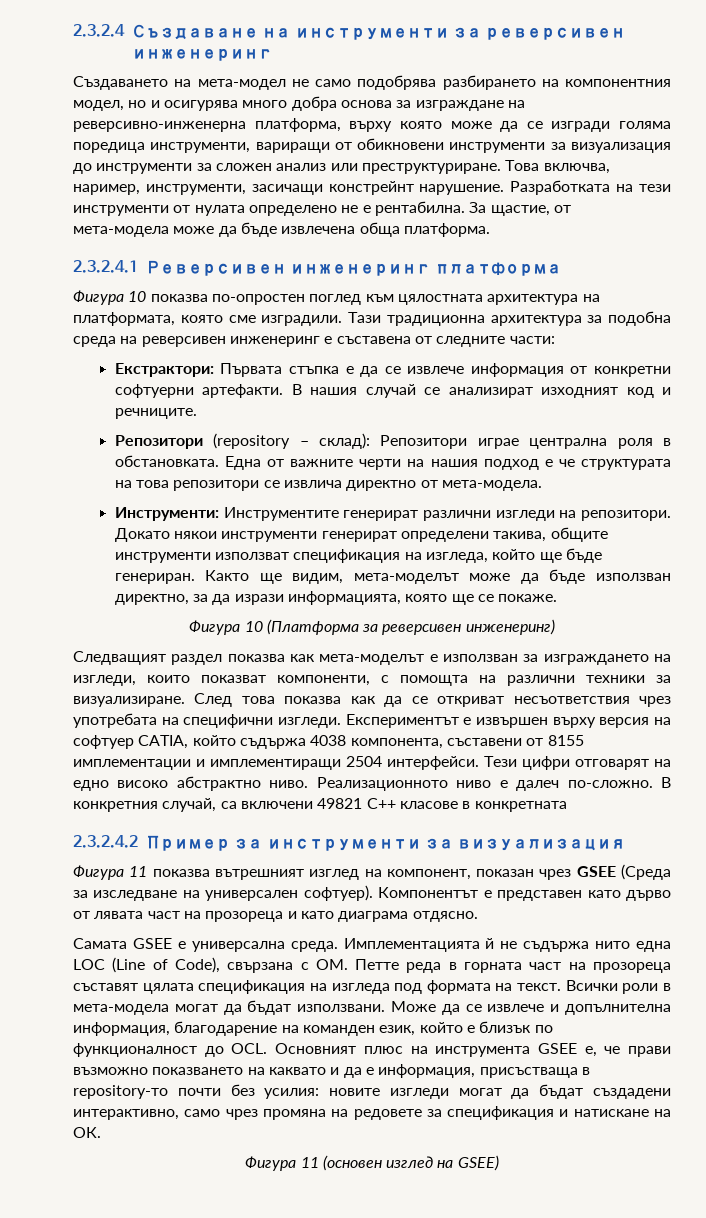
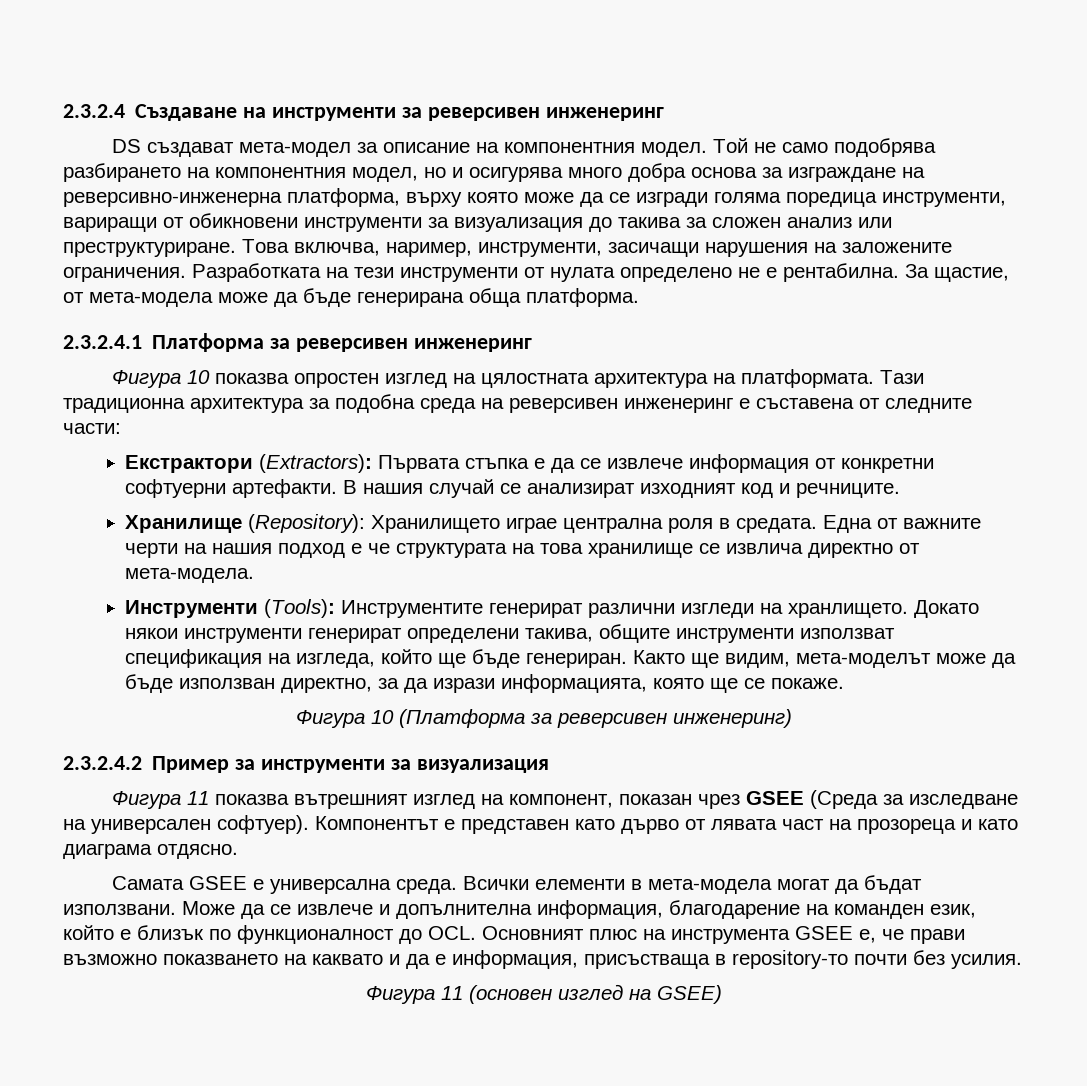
[73,76,286,90] Създаването на мета-модел -> [112,138,749,157] DS създават мета-модел за описание на компонентния модел. Той
[96,163,193,174] инструменти -> [618,217,681,228] такива
[328,181,505,195] констрейнт нарушение. -> [705,242,952,257] [63,267,186,282] нарушения на заложените ограничения.
[281,226,356,234] извлечена -> [357,292,464,307] генерирана
[146,260,561,276] Реверсивен инженеринг платформа -> [152,333,533,352] Платформа за реверсивен инженеринг
[211,294,600,305] [73,312,343,326] по-опростен поглед към цялостната архитектура на платформата, която сме изградили. -> [294,369,875,388] опростен изглед на цялостната архитектура на платформата.
[114,363,214,377] Екстрактори: -> [125,454,373,473] Екстрактори (Extractors):
[114,433,468,449] Репозитори (repository – склад): Репозитори -> [125,514,501,533] Хранилище (Repository): Хранилището
[114,455,219,467] обстановката. -> [736,518,818,533] средата.
[173,480,260,491] репозитори -> [588,543,694,558] хранилище
[114,507,219,521] Инструменти: -> [125,599,336,618] Инструменти (Tools):
[581,510,671,521] репозитори. -> [788,603,909,618] хранлището.
[73,651,671,665] [73,675,671,686] [73,693,672,707] [73,713,671,728] [73,735,584,749] [73,756,671,770] [73,776,672,791] [73,798,567,812] // Следващият раздел показва как мета-моделът е използван за изграждането на изгледи, които показват компоненти, с помощта на различни техники за визуализиране. След това показва как да се откриват несъответствия чрез употребата на специфични изгледи. Експериментът е извършен върху версия на софтуер CATIA, който съдържа 4038 компонента, съставени от 8155 имплементации и имплементиращи 2504 интерфейси. Тези цифри отговарят на едно високо абстрактно ниво. Реализационното ниво е далеч по-сложно. В конкретния случай, са включени 49821 C++ класове в конкретната -> (792, 718) none
[343,938,672,952] [73,957,672,973] [73,980,659,994] Имплементацията й не съдържа нито една LOC (Line of Code), свързанa с ОМ. Петте реда в горната част на прозореца съставят цялата спецификация на изгледа под формата на текст. Всички роли -> [463,876,626,890] Всички елементи
[264,1084,671,1099] [73,1106,671,1120] [73,1127,101,1138] усилия: новите изгледи могат да бъдат създадени интерактивно, само чрез промяна на редовете за спецификация и натискане на ОК. -> [951,954,1022,969] усилия.

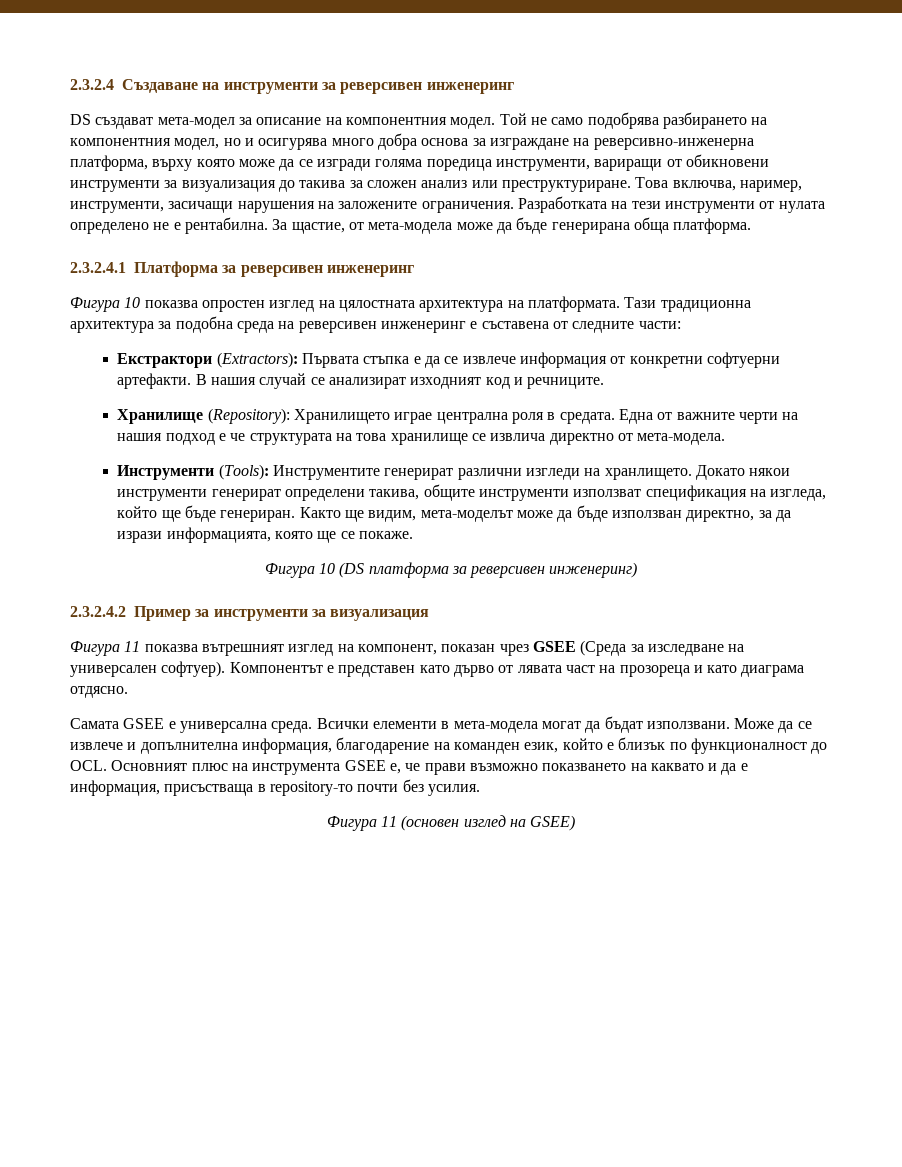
[398,709,525,728] (Платформа -> [339,562,449,578] (DS платформа

